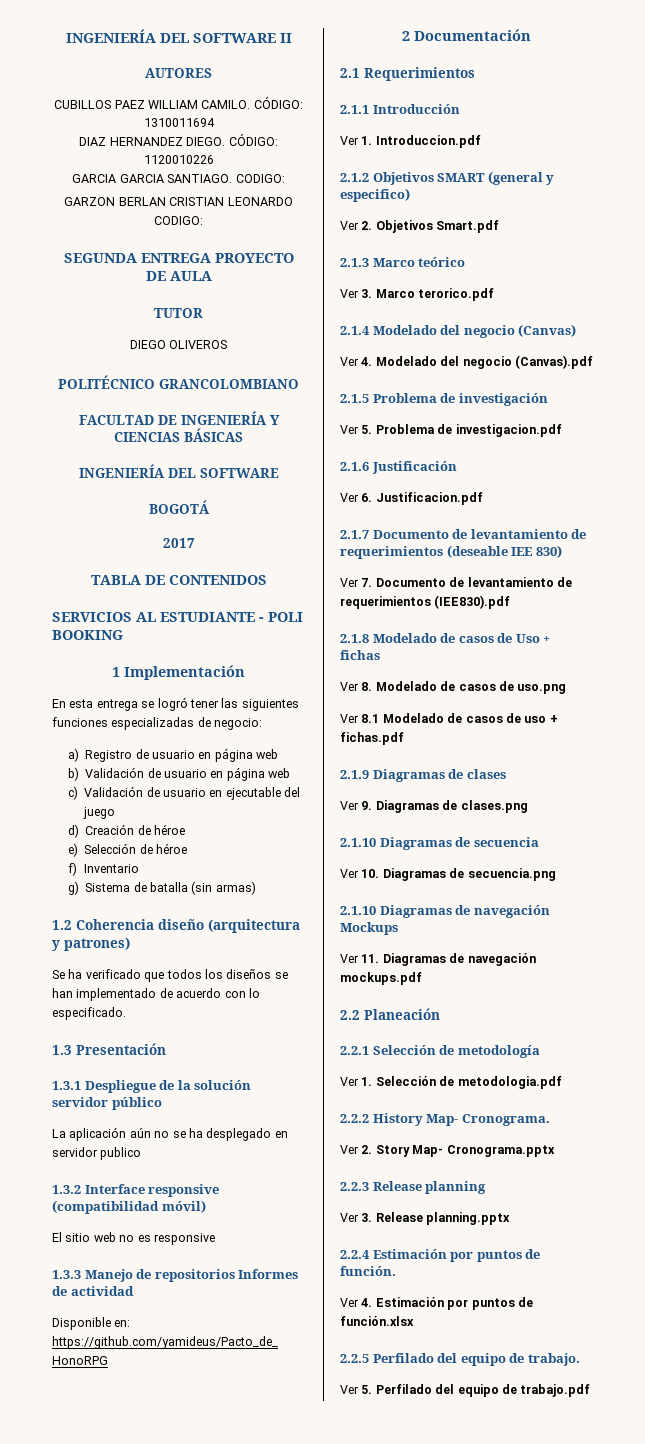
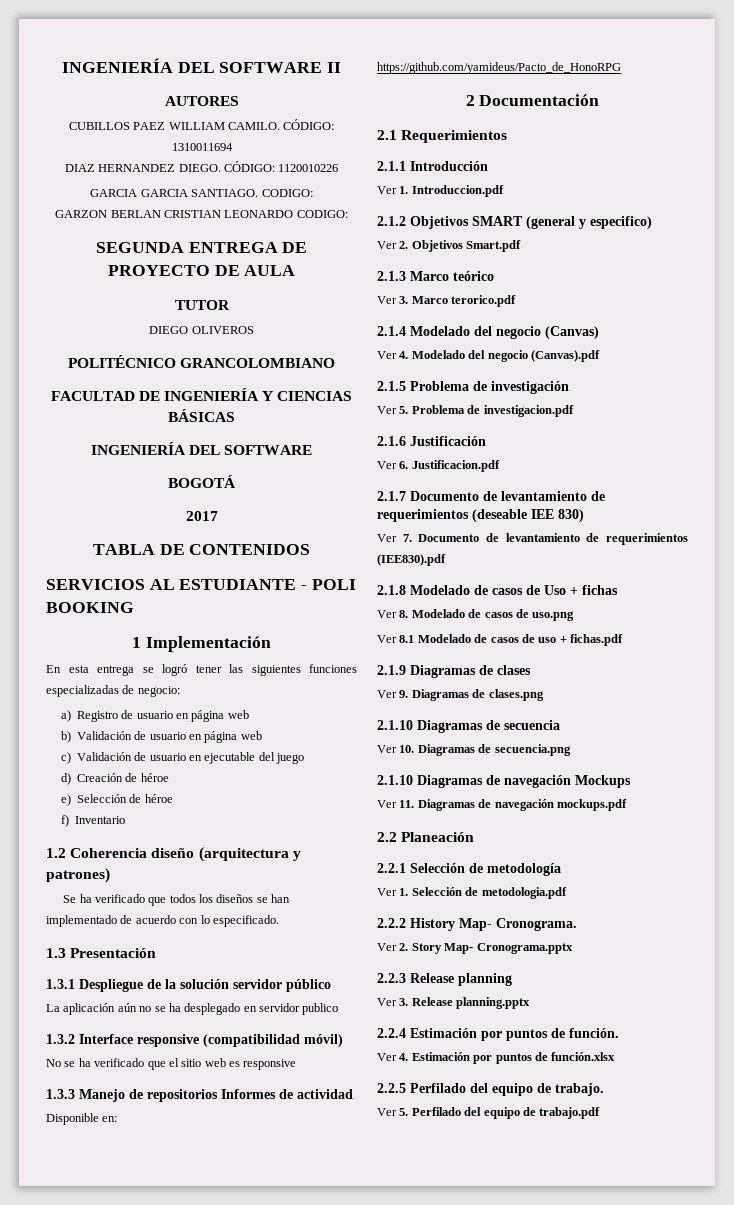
(211, 258) none -> [282,242,308,253] DE
[67,881,256,895] // g) Sistema de batalla (sin armas) -> (126, 820) none
[52,1232,62,1242] El -> [46,1058,179,1070] No se ha verificado que el
[119,1235,135,1242] no -> (226, 1062) none

